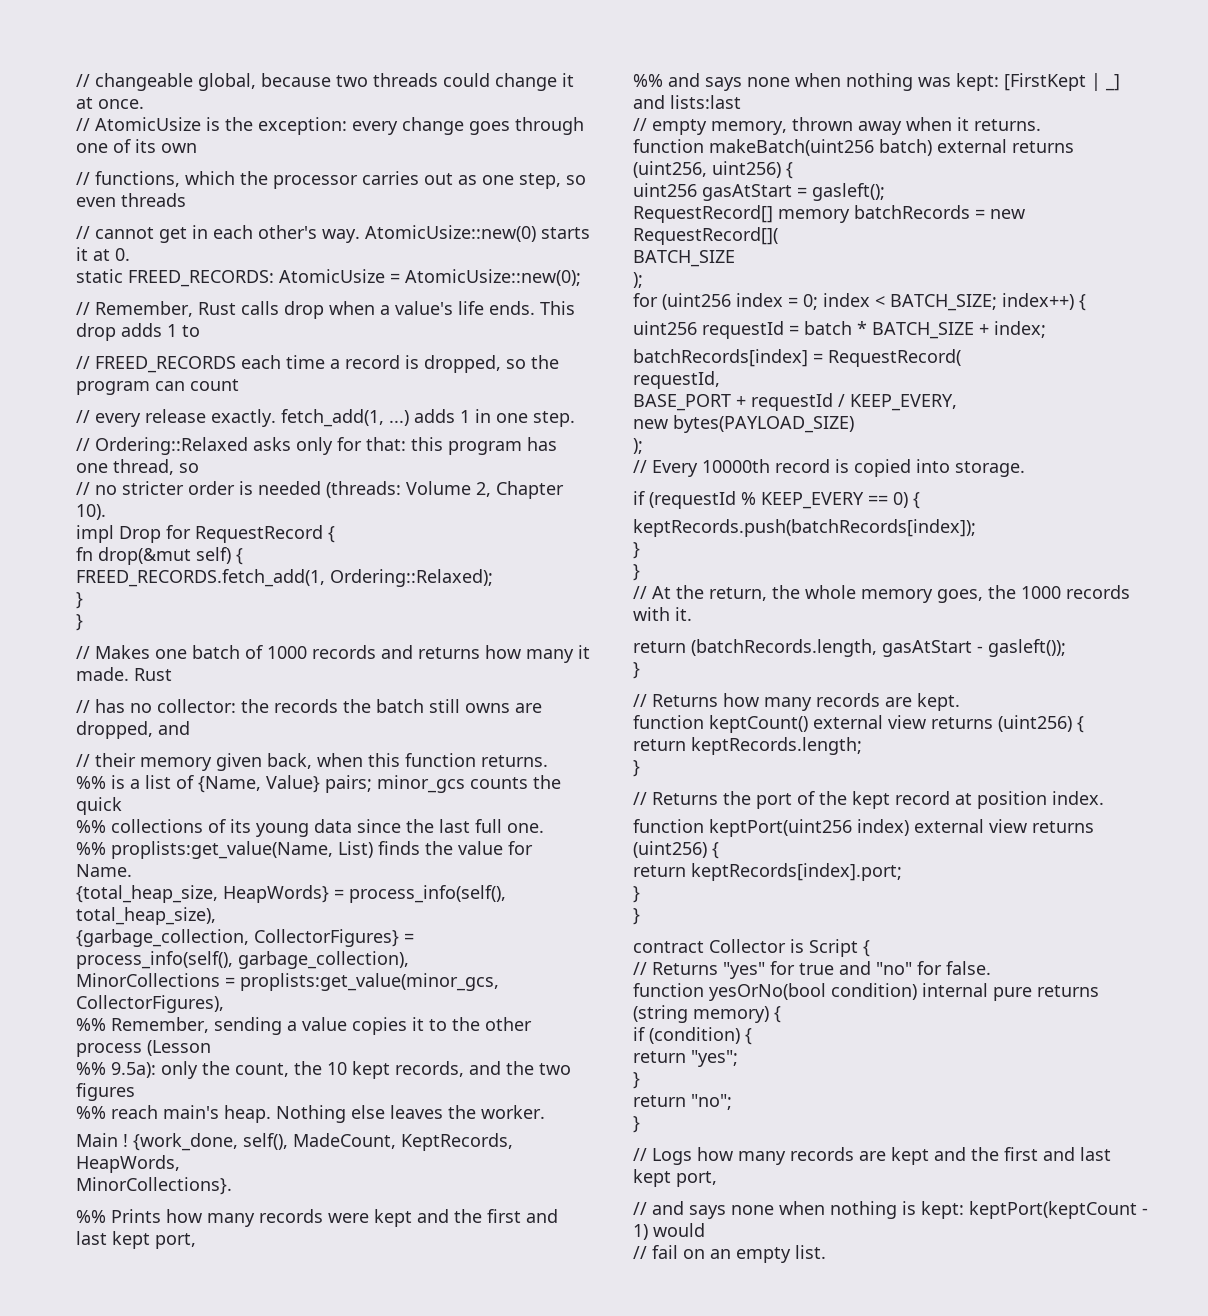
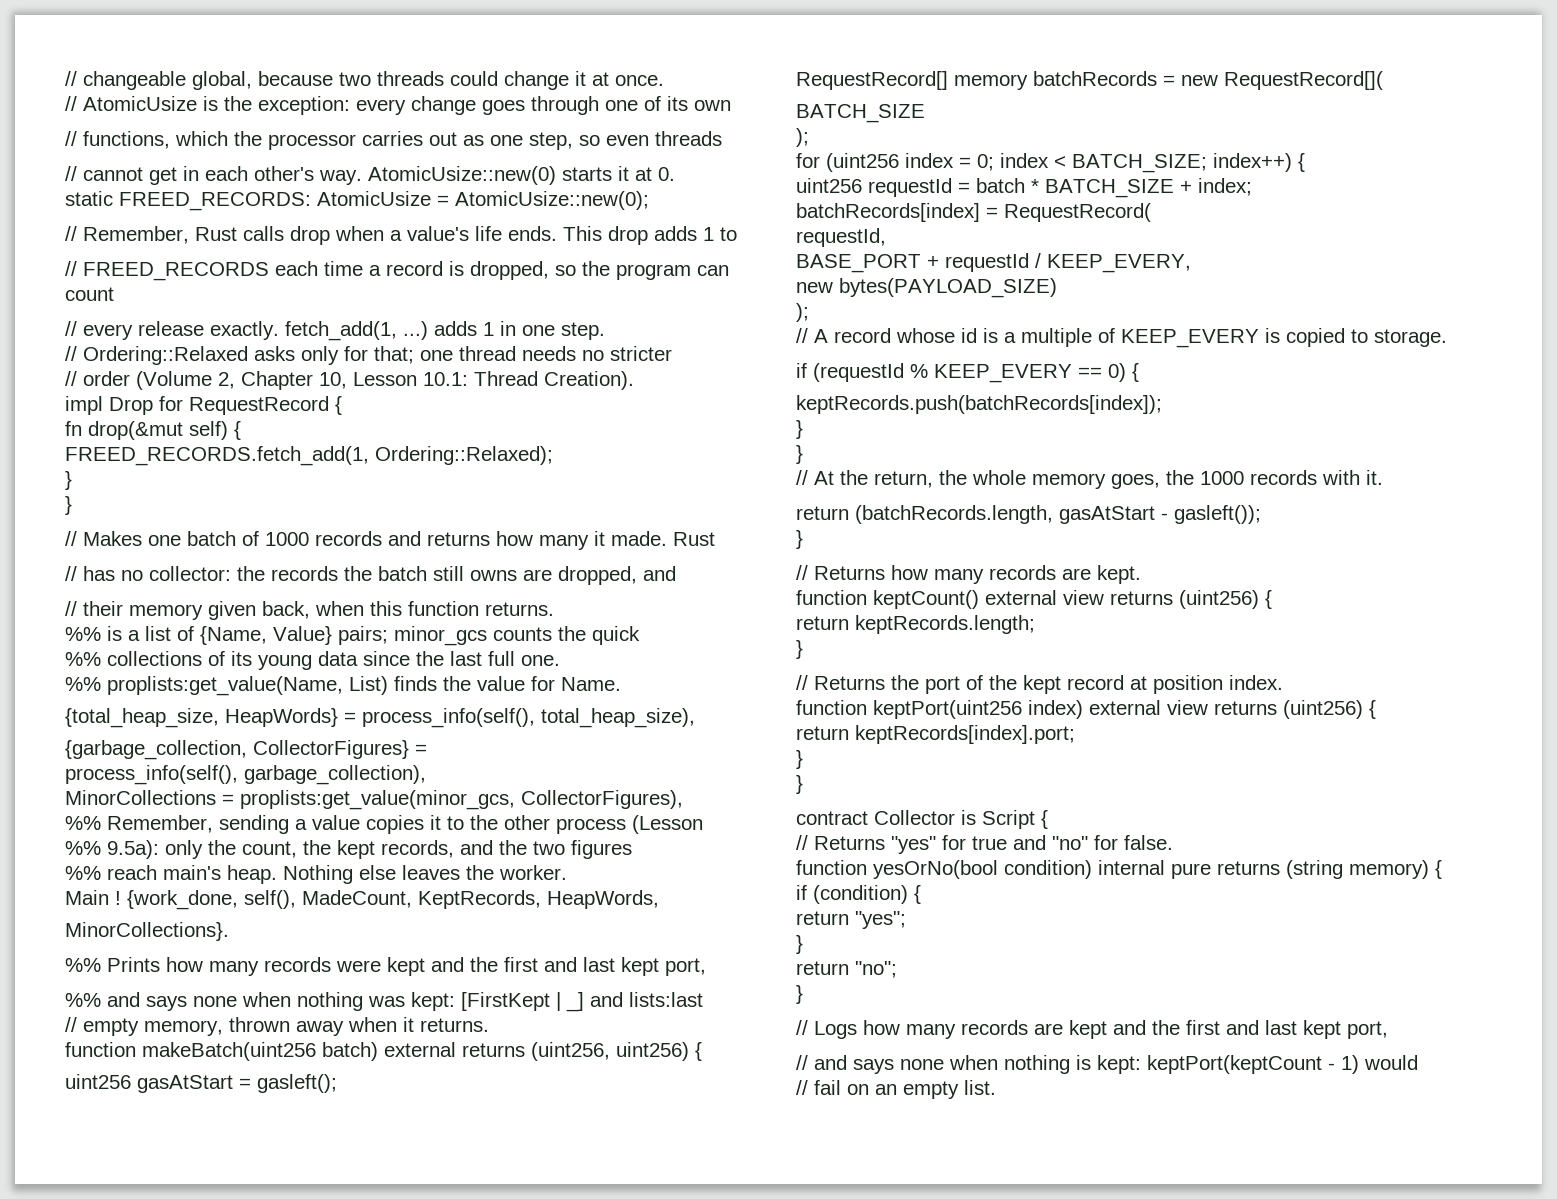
[366,437,557,455] [76,459,199,475] [76,481,564,499] [76,504,106,520] that: this program has one thread, so // // no stricter order is needed (threads: Volume 2, Chapter 10). -> [374,346,672,364] [65,371,634,390] that; one thread needs no stricter // // order (Volume 2, Chapter 10, Lesson 10.1: Thread Creation).
[327,1062,347,1075] 10 -> (331, 847) none
[652,459,830,477] Every 10000th record -> [814,328,1259,348] A record whose id is a multiple of KEEP_EVERY
[916,459,950,473] into -> [1351,329,1368,343] to

